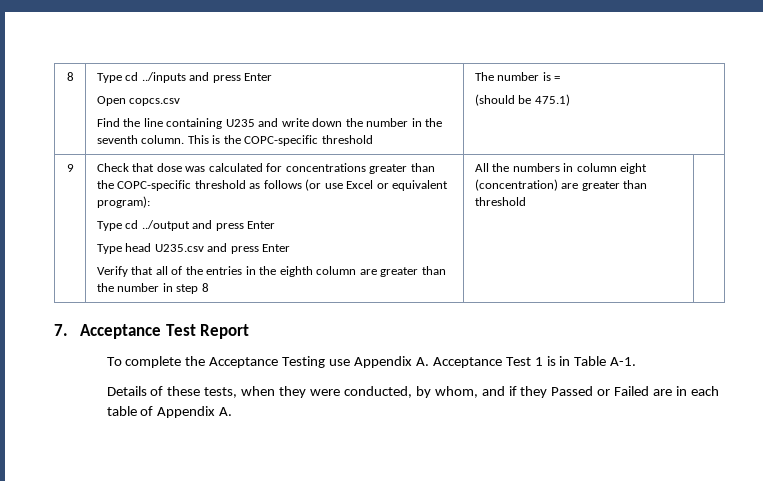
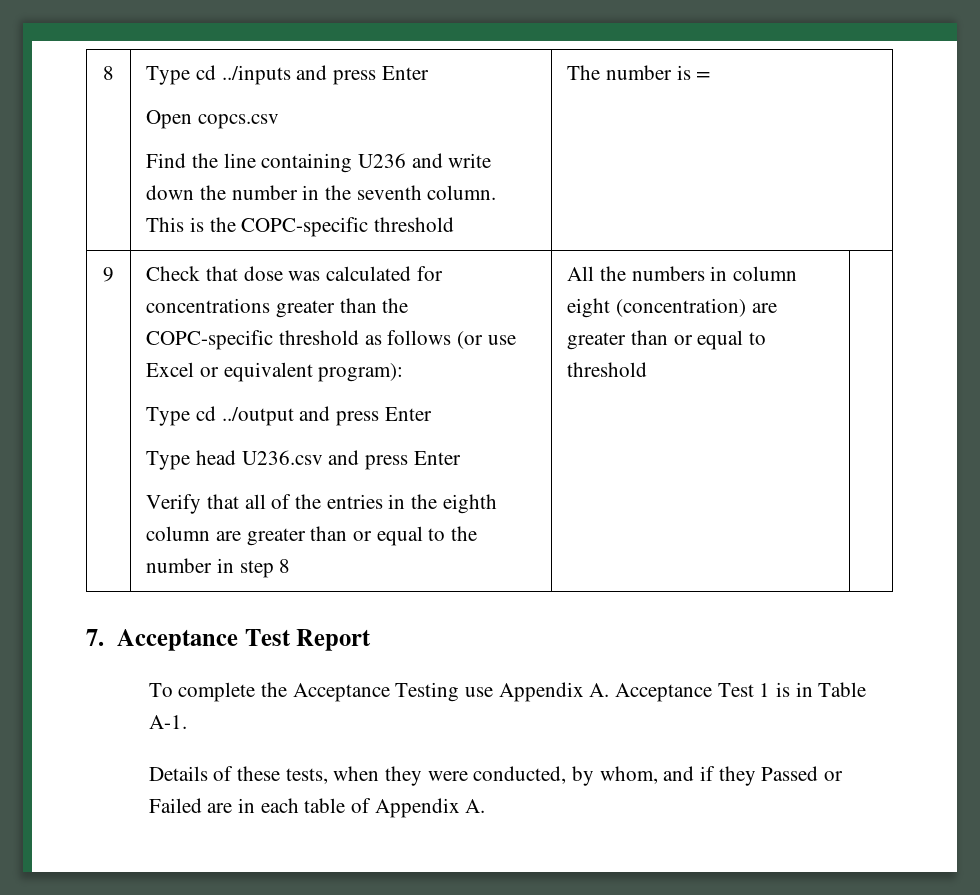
[225,119,255,127] U235 -> [358,153,407,168] U236
[474,94,570,106] // (should be 475.1) -> (711, 76) none
[154,244,204,252] U235.csv -> [241,450,323,465] U236.csv
(446, 270) none -> [353,526,446,546] or equal to
(648, 184) none -> [673,330,767,350] or equal to

